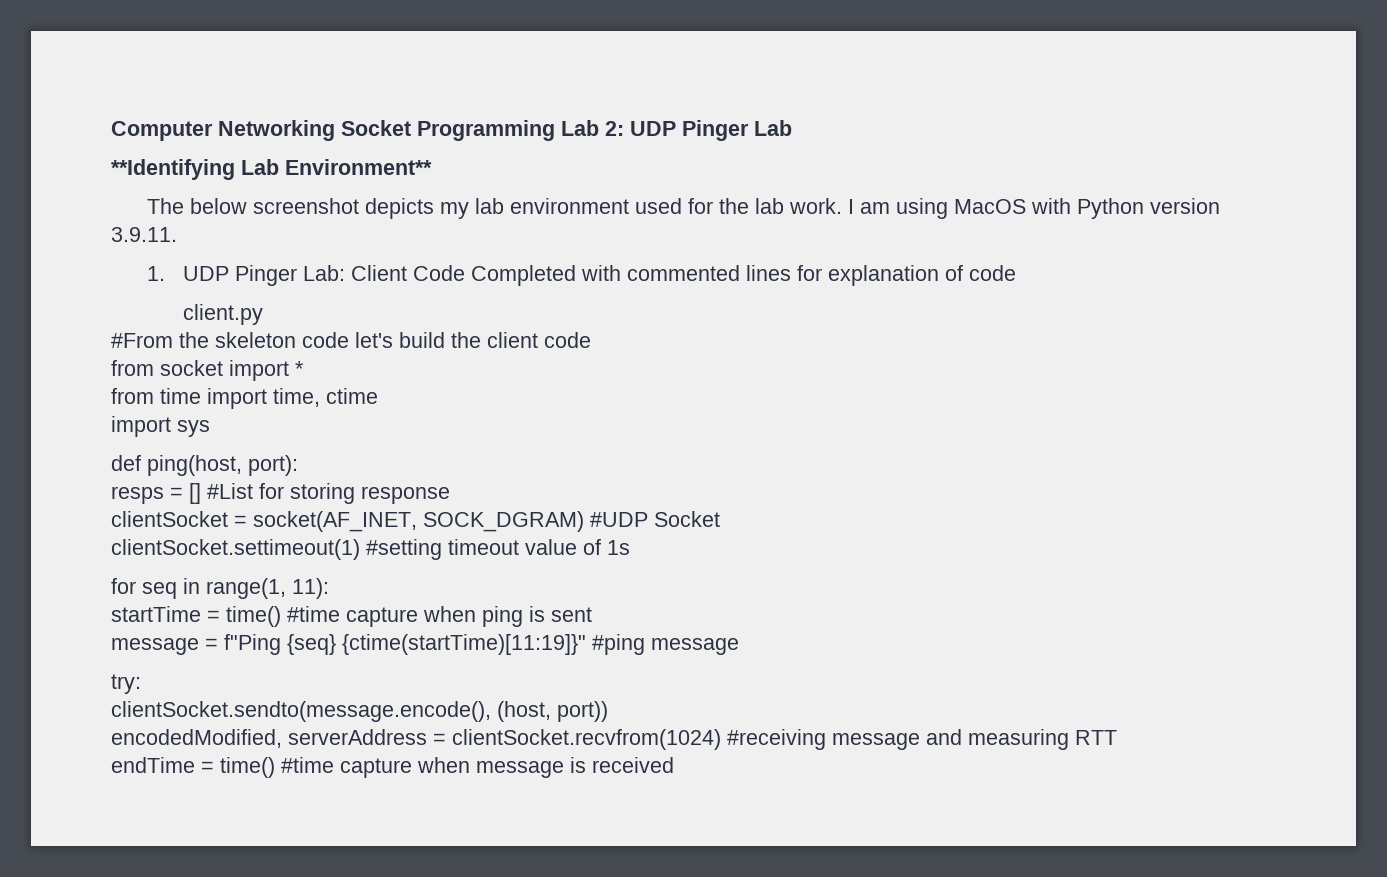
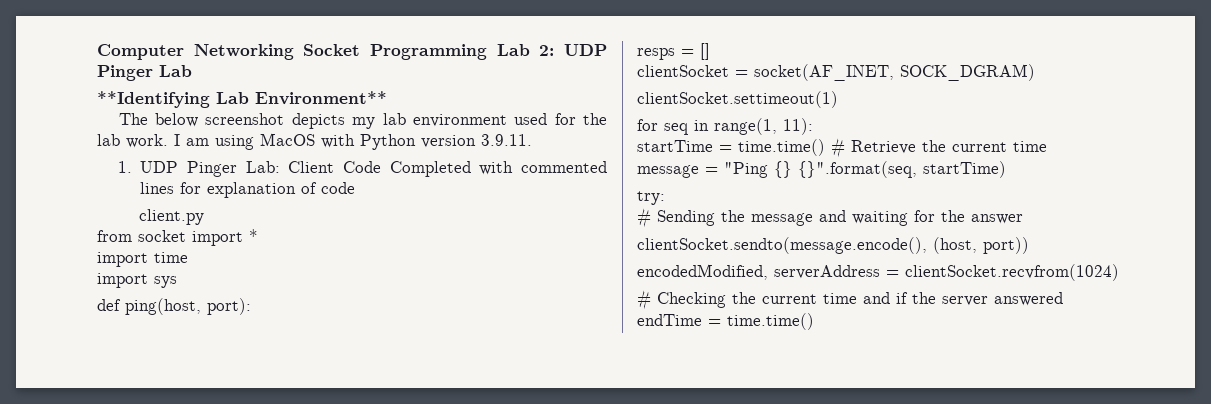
[111,332,591,348] // #From the skeleton code let's build the client code -> (205, 217) none
[111,388,378,409] from time import time, ctime -> [97,252,188,267] import time
[207,483,450,504] #List for storing response -> (710, 51) none
[590,511,720,527] #UDP Socket -> (1035, 72) none
[366,539,630,560] #setting timeout value of 1s -> (838, 99) none
[226,606,592,627] [111,634,739,655] [111,674,141,694] time() #time capture when ping is sent // message = f"Ping {seq} {ctime(startTime)[11:19]}" #ping message // try: -> [738,138,1047,158] [637,161,1006,178] [637,191,665,205] [637,208,1023,228] time.time() # Retrieve the current time // message = "Ping {} {}".format(seq, startTime) // try: // # Sending the message and waiting for the answer
[727,729,1117,750] [111,757,674,778] #receiving message and measuring RTT // endTime = time() #time capture when message is received -> [637,290,1063,310] [637,313,814,330] // # Checking the current time and if the server answered // endTime = time.time()

